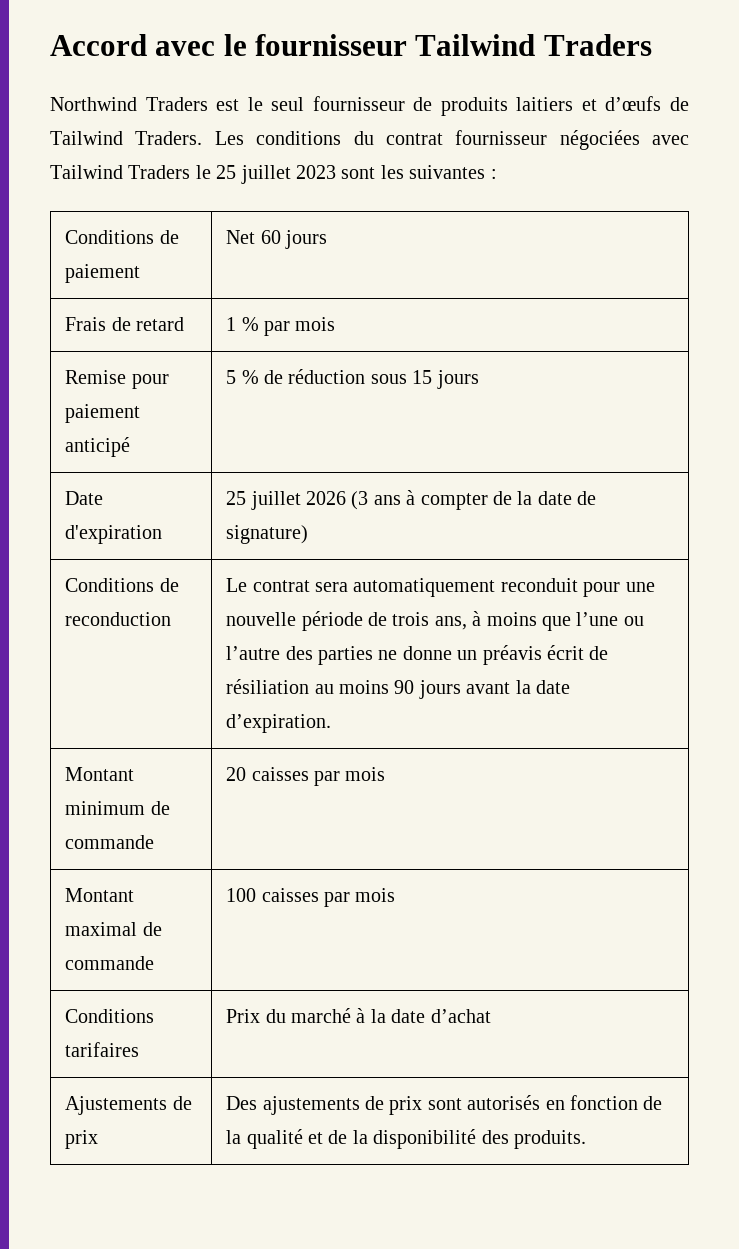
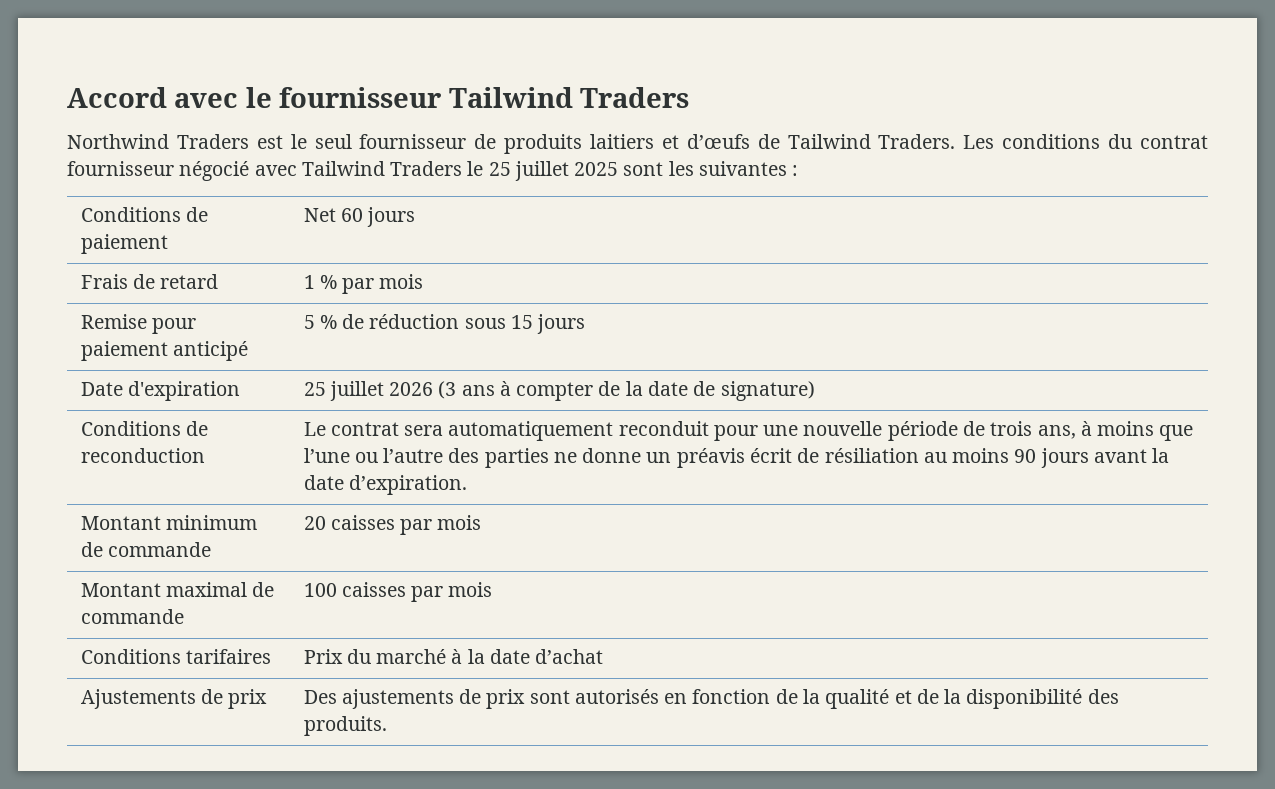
[559,130,640,150] négociées -> [179,161,250,181] négocié
[296,165,336,179] 2023 -> [574,162,619,176] 2025

